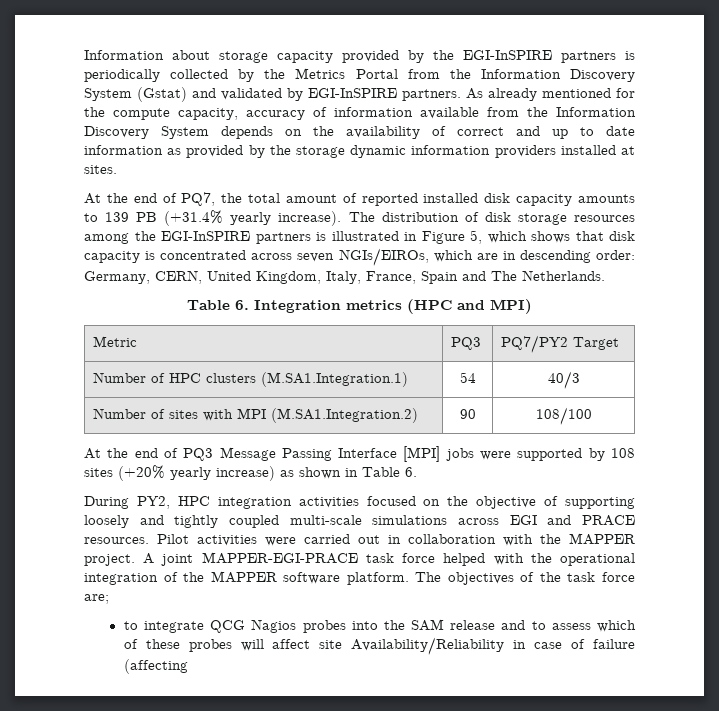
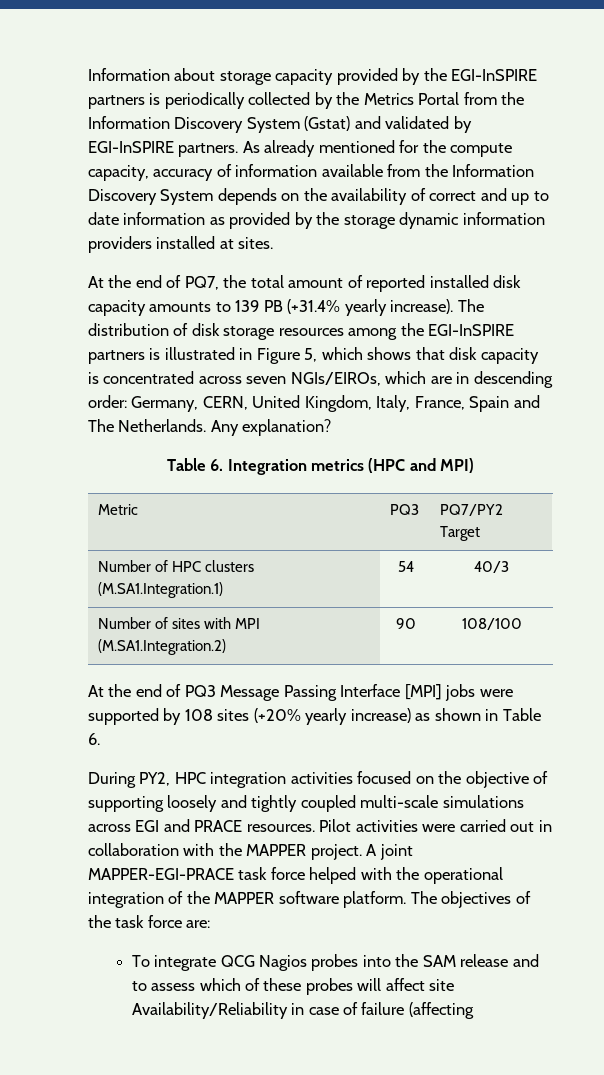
(605, 275) none -> [210,419,332,436] Any explanation?
[84,594,109,604] [123,621,138,630] are; // to -> [186,920,211,928] [131,955,150,967] are: // To

